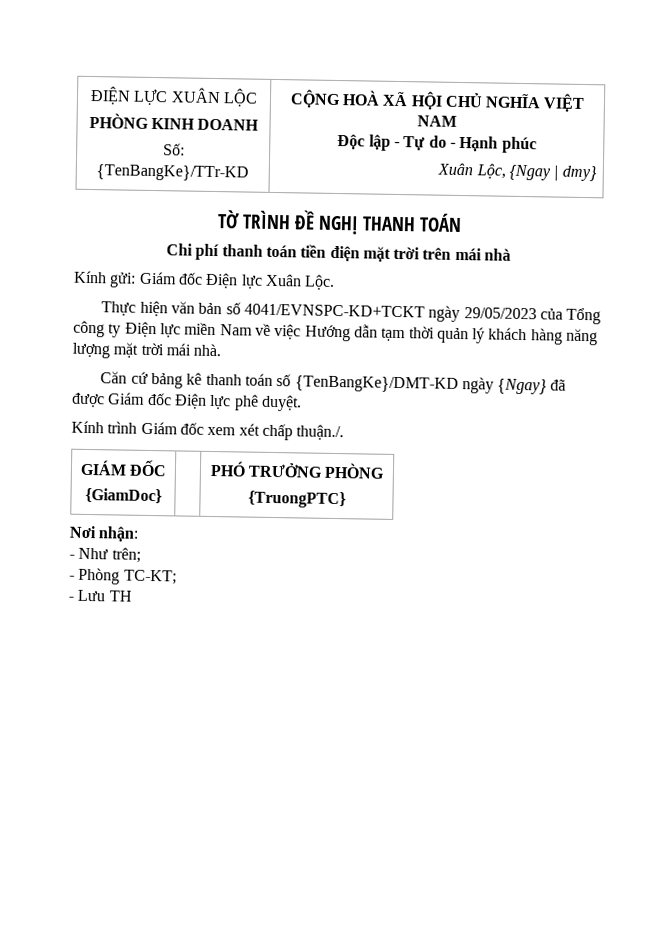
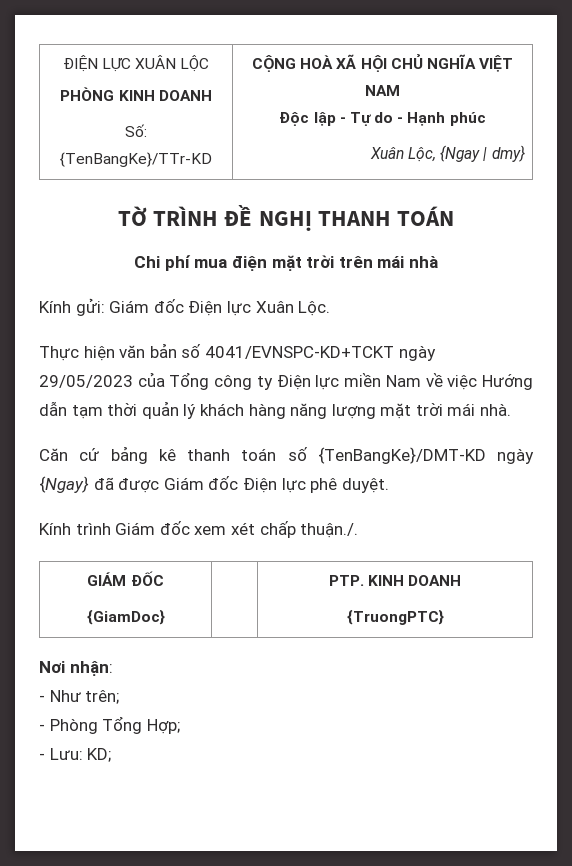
[221,244,327,258] thanh toán tiền -> [194,259,228,268] mua
[209,460,386,479] PHÓ TRƯỞNG PHÒNG -> [328,575,462,586] PTP. KINH DOANH
[123,569,177,585] [68,589,132,602] TC-KT; // - Lưu TH -> [102,716,180,734] [39,748,112,762] Tổng Hợp; // - Lưu: KD;

